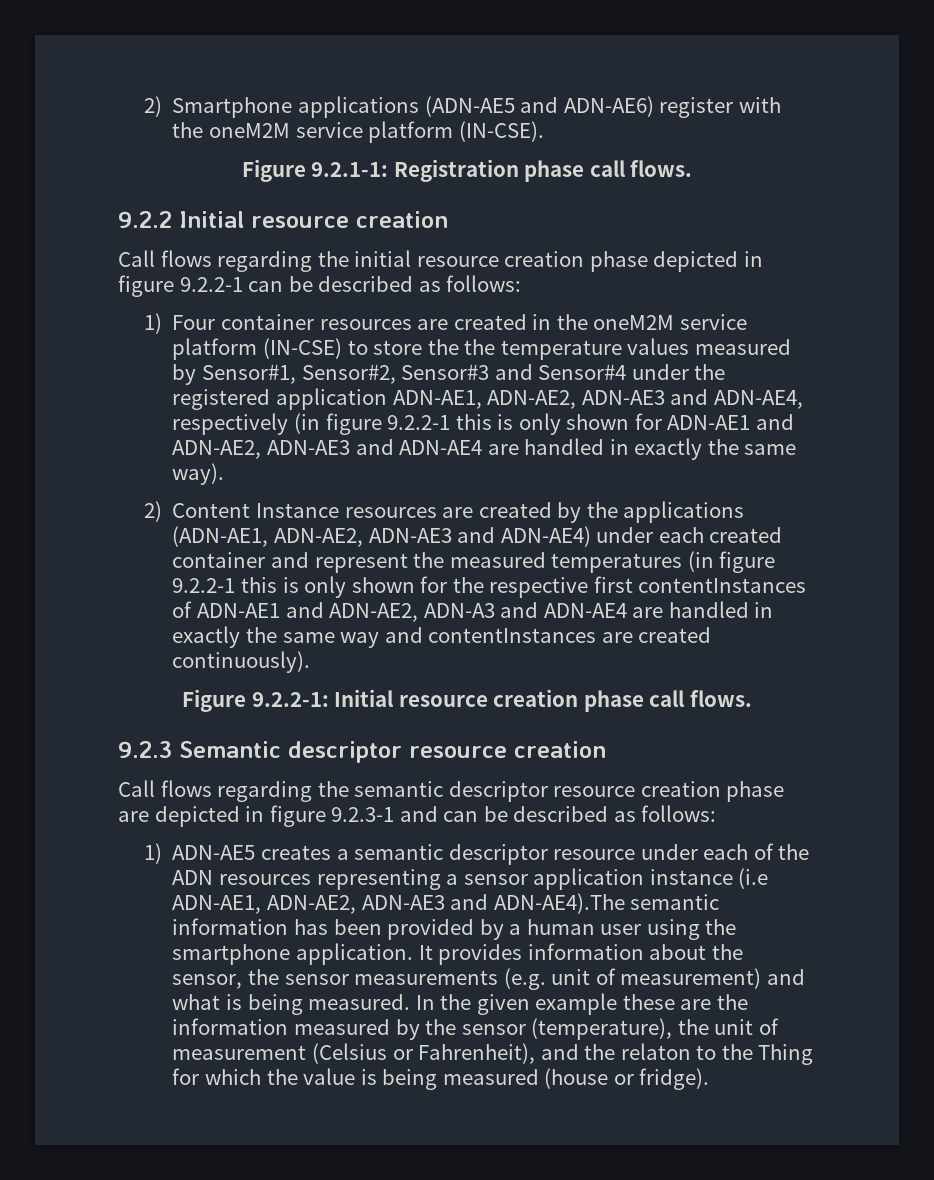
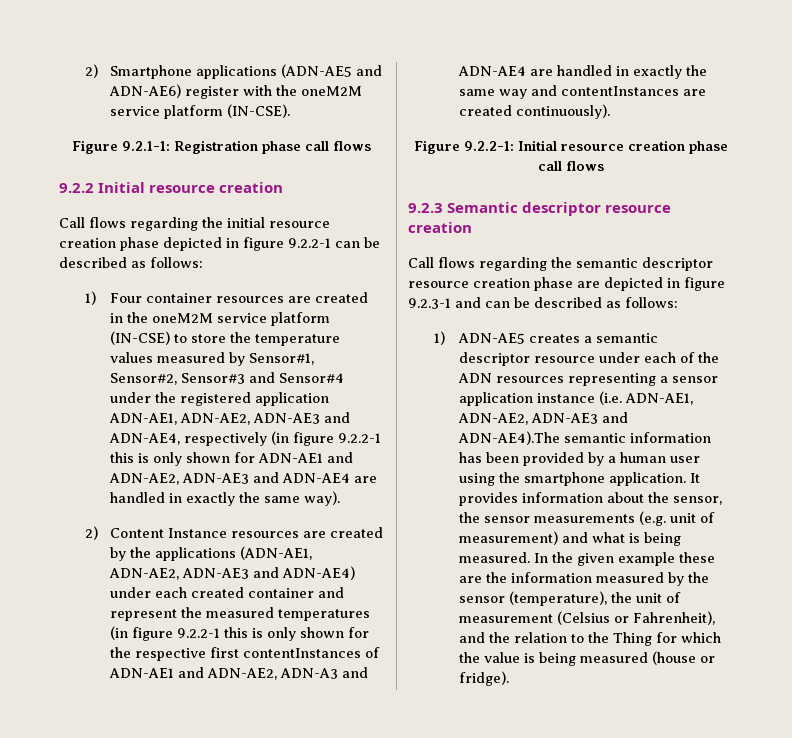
[630,160,693,177] flows. -> [333,141,371,151] flows
[464,339,496,355] the -> (252, 337) none
[689,690,752,707] flows. -> [565,161,604,171] flows
[738,868,769,889] (i.e -> [599,391,623,405] (i.e.
[620,1043,691,1060] relaton -> [514,632,568,643] relation

